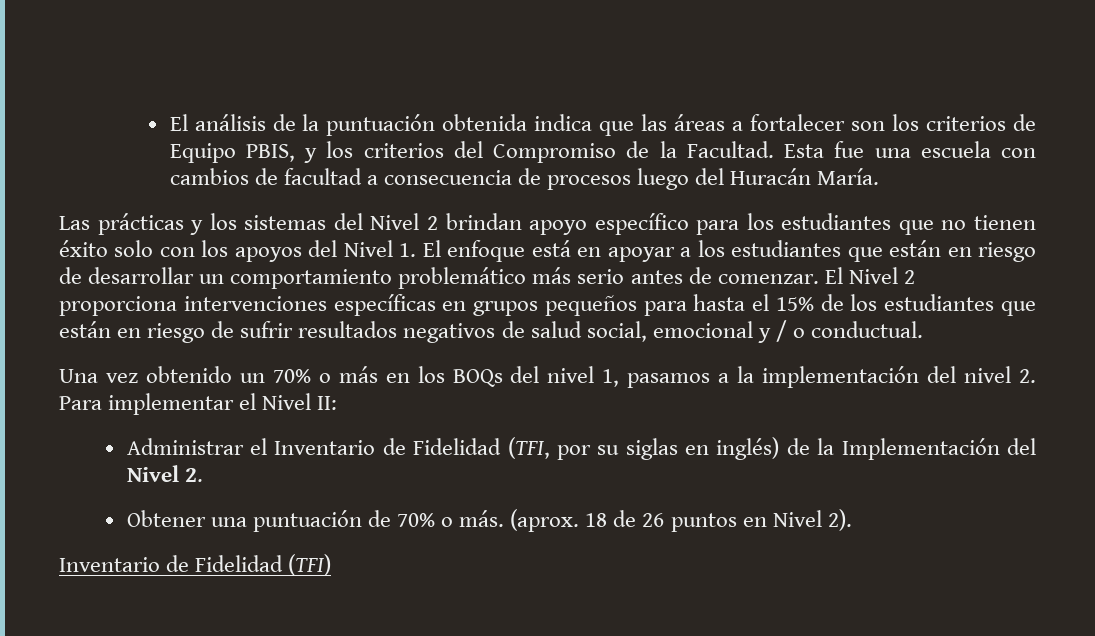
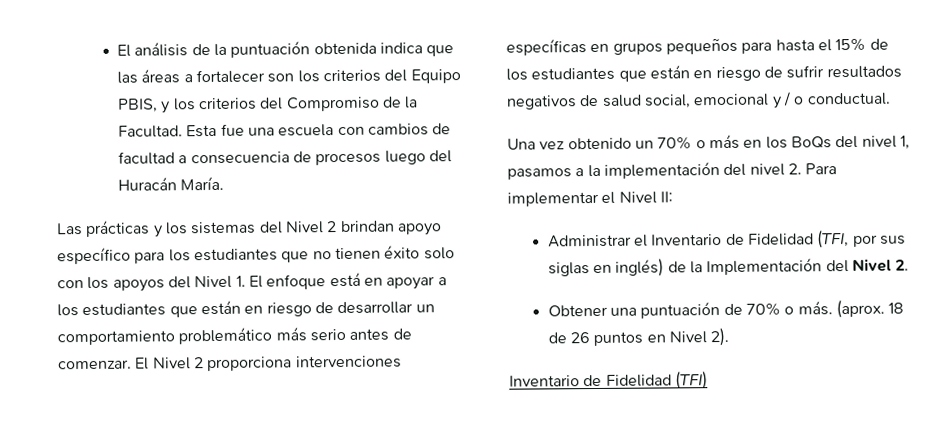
[1013,114,1037,131] de -> [384,69,408,82] del
[452,369,503,387] BOQs -> [790,136,832,149] BoQs
[597,445,620,455] su -> [880,235,907,245] sus

